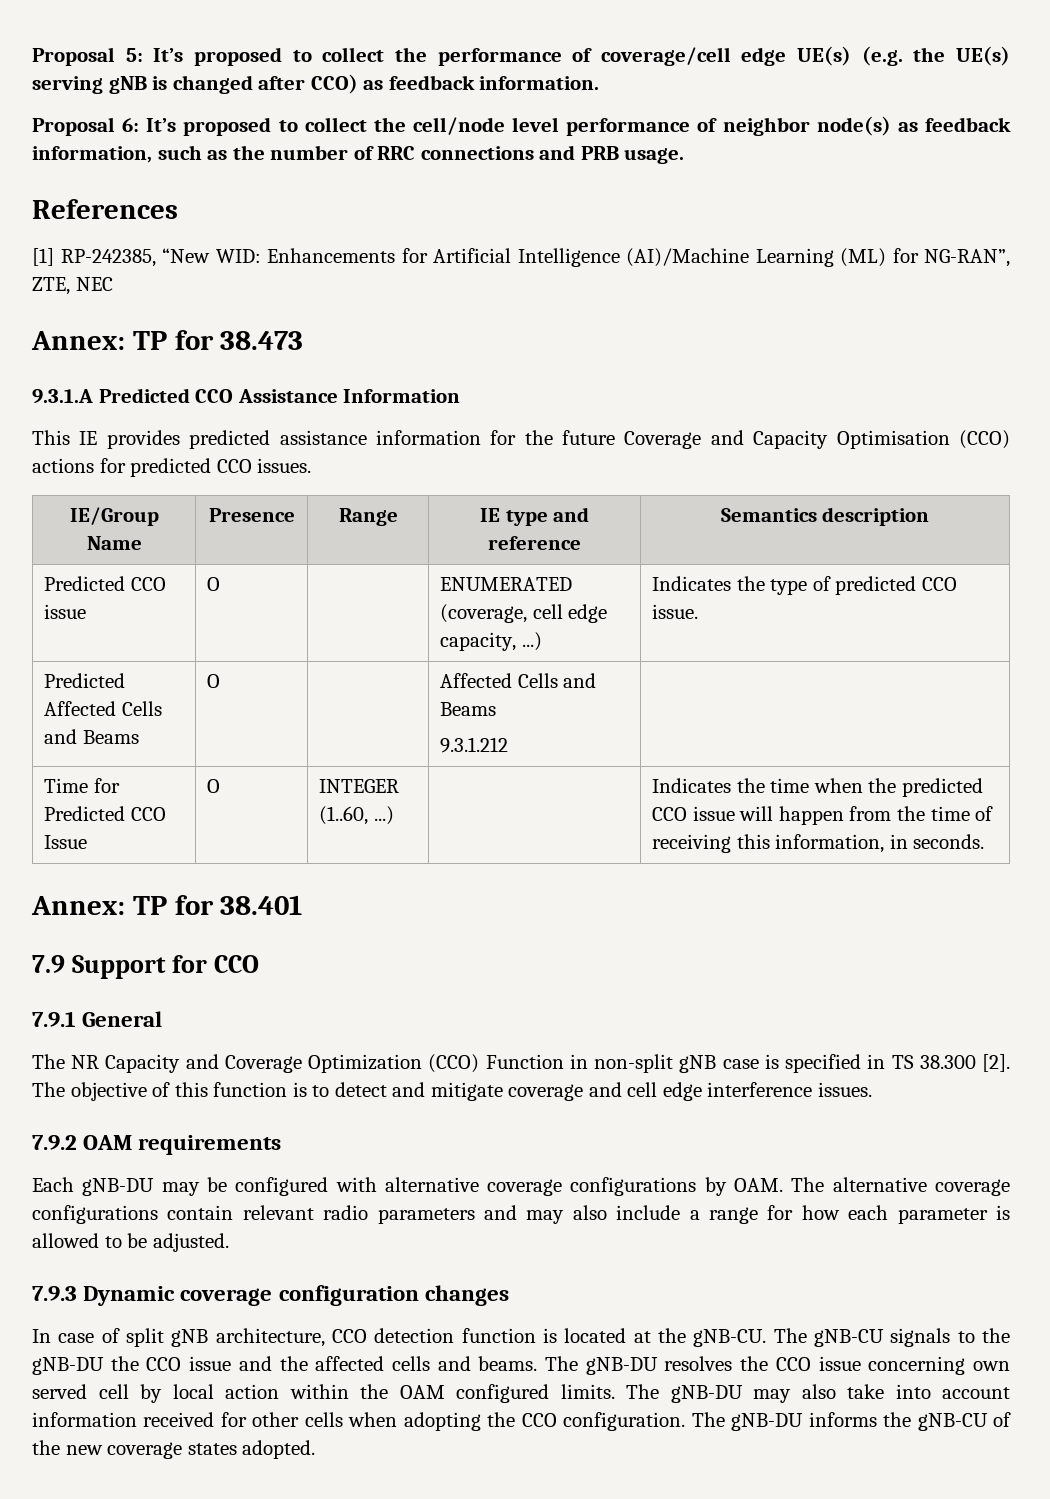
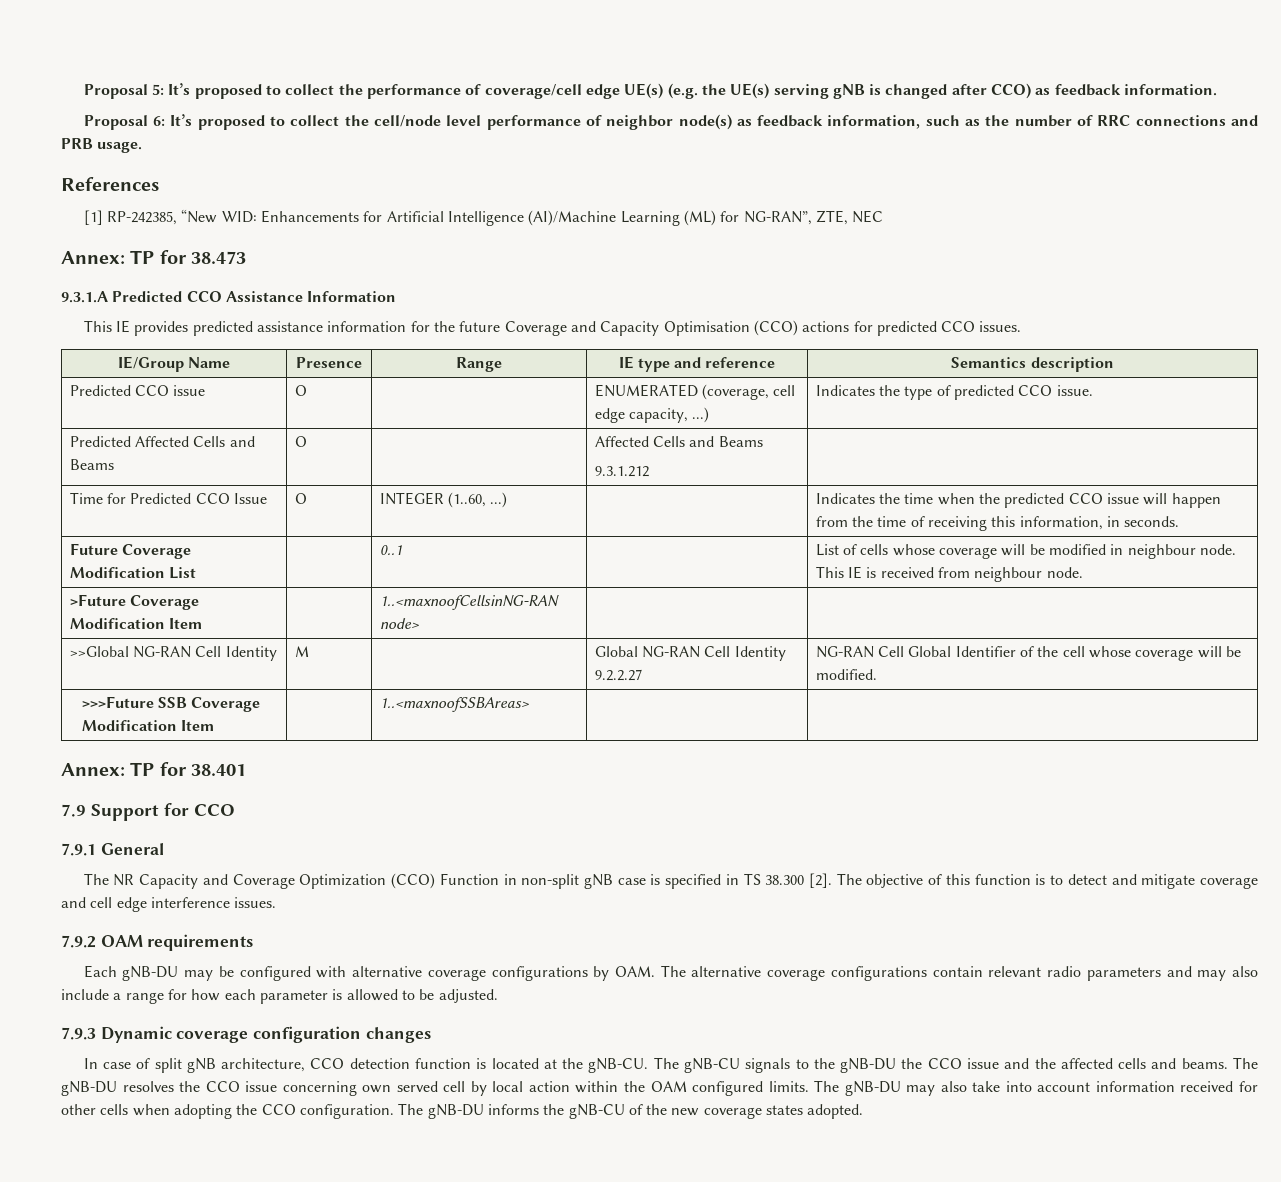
(985, 841) none -> [69,543,192,559] [69,567,197,579] [379,545,402,555] [815,544,1236,559] [815,566,1083,582] [69,594,200,610] [69,618,203,629] [379,595,559,610] [379,618,419,629] [69,646,277,661] [294,646,309,657] [594,646,786,661] [594,669,642,681] [815,646,1241,661] [815,669,877,680] [81,696,261,712] [81,720,214,731] [379,697,529,712] // Future Coverage Modification List | | 0..1 | | List of cells whose coverage will be modified in neighbour node. This IE is received from neighbour node. // >Future Coverage Modification Item | | 1..<maxnoofCellsinNG-RAN node> | | // >>Global NG-RAN Cell Identity | M | | Global NG-RAN Cell Identity 9.2.2.27 | NG-RAN Cell Global Identifier of the cell whose coverage will be modified. // >>>Future SSB Coverage Modification Item | | 1..<maxnoofSSBAreas> | |

